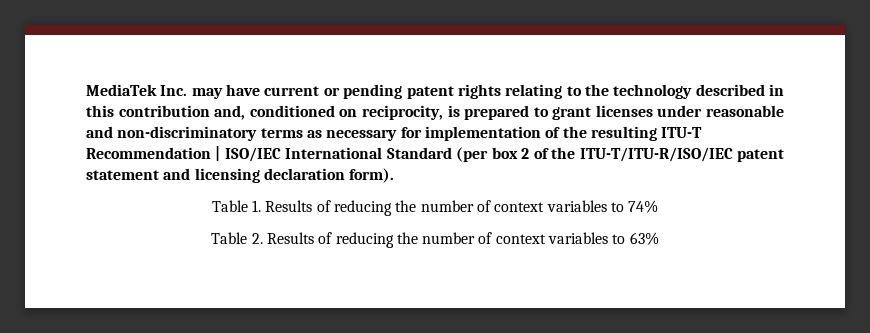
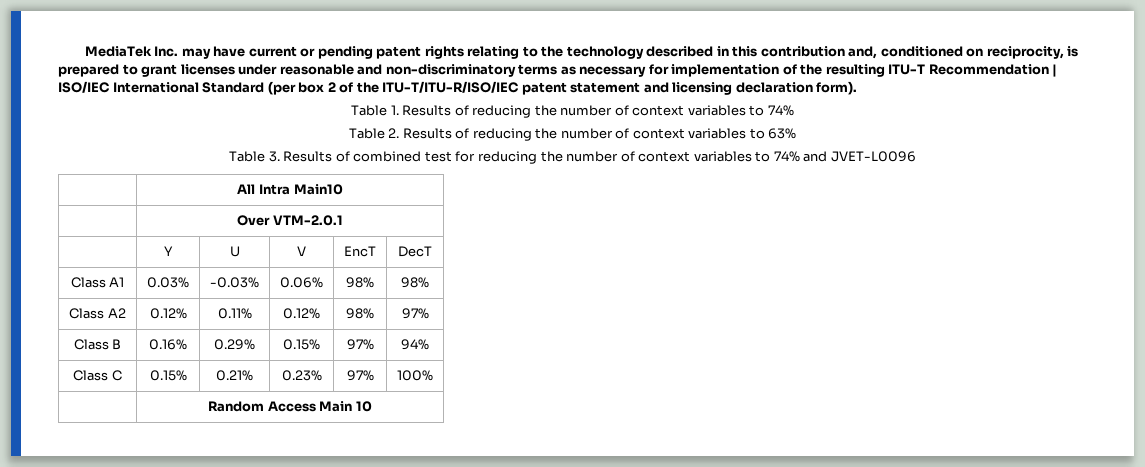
(659, 238) none -> [229,151,916,164] [237,184,343,195] [237,215,343,226] [164,246,173,256] [229,246,240,257] [297,246,306,256] [344,246,376,257] [398,246,432,257] [70,277,125,288] [147,277,189,288] [210,277,259,288] [280,277,323,288] [346,277,374,288] [401,277,429,288] [69,308,126,319] [149,308,187,319] [217,308,252,319] [283,308,320,319] [346,308,374,319] [401,308,429,319] [73,339,122,350] [149,339,187,350] [214,339,255,350] [283,339,320,350] [346,339,374,350] [401,339,429,350] [73,370,122,381] [149,370,187,381] [216,370,253,381] [281,370,322,381] [346,370,374,381] [397,370,433,381] [208,401,372,412] // Table 3. Results of combined test for reducing the number of context variables to 74% and JVET-L0096 // | All Intra Main10 // | Over VTM-2.0.1 // | Y | U | V | EncT | DecT // Class A1 | 0.03% | -0.03% | 0.06% | 98% | 98% // Class A2 | 0.12% | 0.11% | 0.12% | 98% | 97% // Class B | 0.16% | 0.29% | 0.15% | 97% | 94% // Class C | 0.15% | 0.21% | 0.23% | 97% | 100% // | Random Access Main 10

